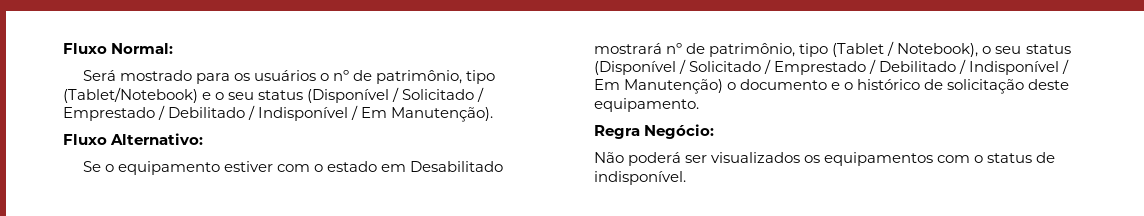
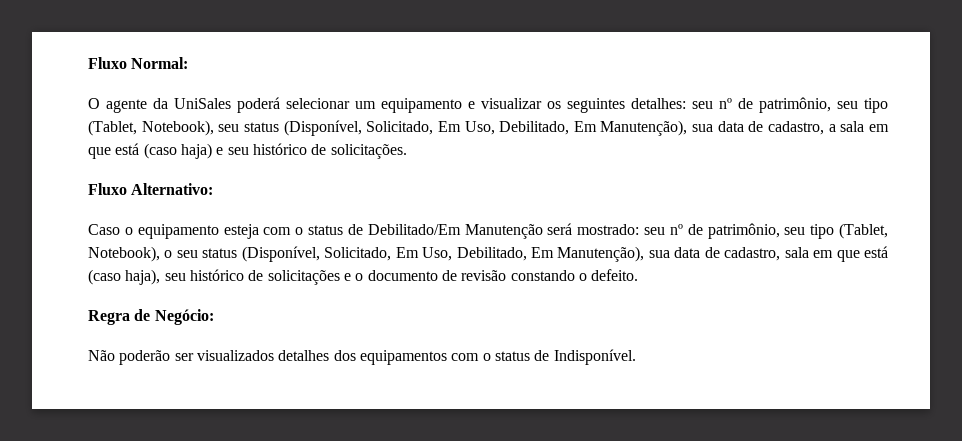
[82,70,496,84] [63,87,485,103] [63,105,494,122] Será mostrado para os usuários o nº de patrimônio, tipo (Tablet/Notebook) e o seu status (Disponível / Solicitado / Emprestado / Debilitado / Indisponível / Em Manutenção). -> [88,97,888,113] [88,120,889,136] [88,143,407,159] O agente da UniSales poderá selecionar um equipamento e visualizar os seguintes detalhes: seu nº de patrimônio, seu tipo (Tablet, Notebook), seu status (Disponível, Solicitado, Em Uso, Debilitado, Em Manutenção), sua data de cadastro, a sala em que está (caso haja) e seu histórico de solicitações.
[82,161,101,172] Se -> [88,224,120,235] Caso
[224,161,504,172] [594,41,1071,57] [594,59,1070,75] [594,79,1070,94] [594,98,699,112] estiver com o estado em Desabilitado mostrará nº de patrimônio, tipo (Tablet / Notebook), o seu status (Disponível / Solicitado / Emprestado / Debilitado / Indisponível / Em Manutenção) o documento e o histórico de solicitação deste equipamento. -> [223,223,889,239] [88,246,889,262] [88,269,639,285] esteja com o status de Debilitado/Em Manutenção será mostrado: seu nº de patrimônio, seu tipo (Tablet, Notebook), o seu status (Disponível, Solicitado, Em Uso, Debilitado, Em Manutenção), sua data de cadastro, sala em que está (caso haja), seu histórico de solicitações e o documento de revisão constando o defeito.
(640, 132) none -> [134,309,151,321] de
[628,152,682,166] poderá -> [119,350,171,365] poderão
[804,155,821,163] os -> [278,350,356,361] detalhes dos
[594,171,686,185] indisponível. -> [553,349,636,365] Indisponível.

